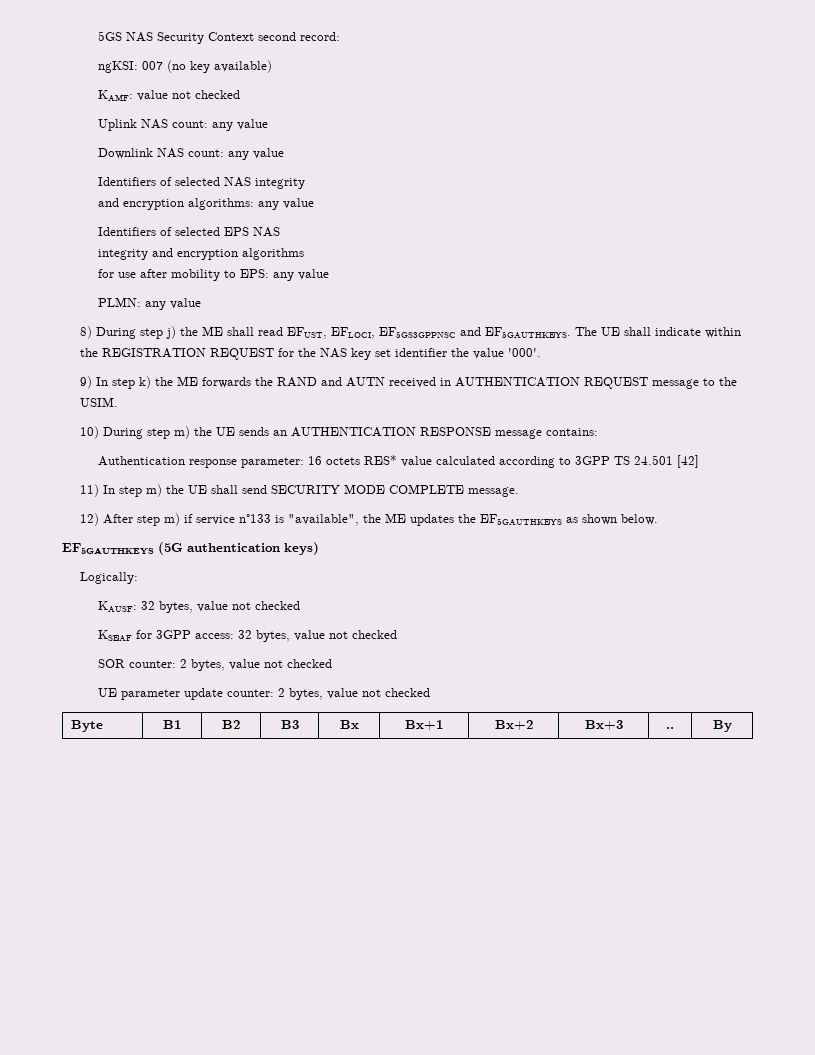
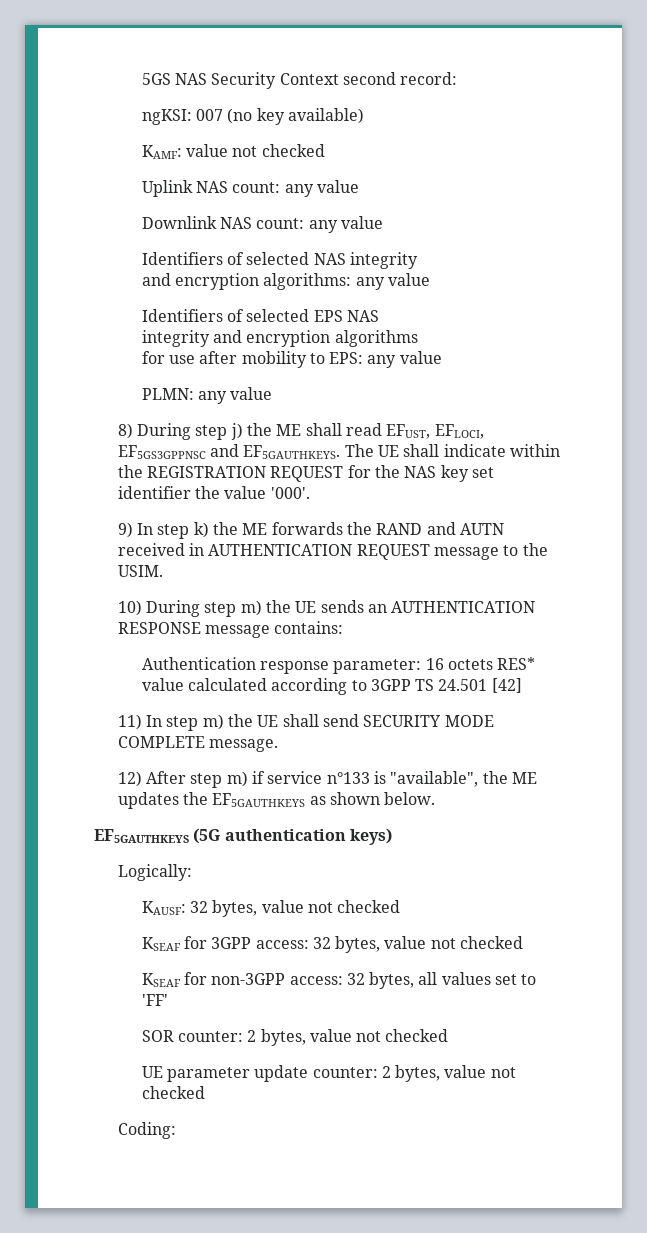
(397, 634) none -> [141,972,537,989] [141,994,168,1006] // KSEAF for non-3GPP access: 32 bytes, all values set to 'FF'
[71,720,104,732] [163,720,181,729] [222,720,240,729] [280,720,299,729] [339,720,359,729] [405,720,443,730] [494,720,533,730] [584,720,623,730] [666,727,674,729] [712,720,732,732] // Byte | B1 | B2 | B3 | Bx | Bx+1 | Bx+2 | Bx+3 | .. | By -> [117,1122,176,1139] // Coding:

